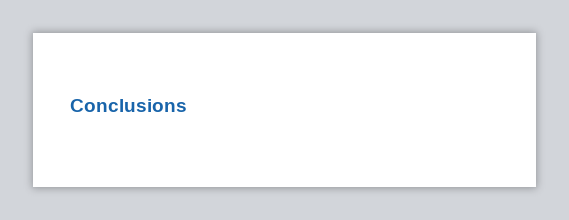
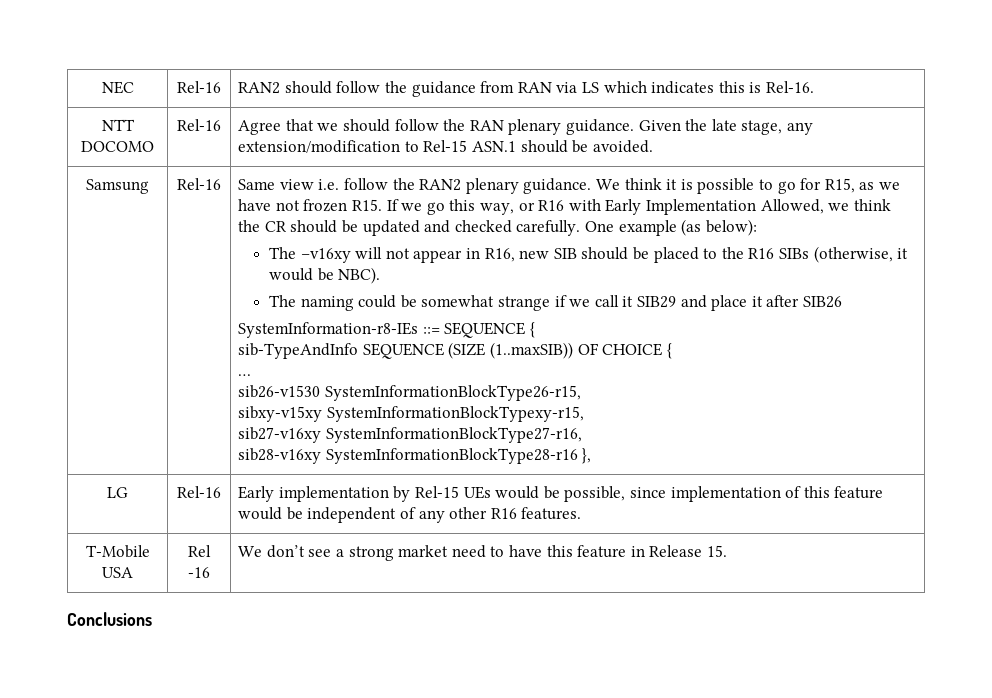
(70, 105) none -> [101,81,134,94] [177,81,221,93] [238,81,814,97] [101,119,135,131] [81,141,154,152] [177,119,221,131] [238,119,813,135] [238,140,653,153] [86,179,149,194] [177,178,221,190] [238,178,900,194] [238,199,891,215] [238,219,757,236] [269,246,909,263] [269,267,381,284] [269,295,842,311] [238,322,536,338] [238,342,672,359] [238,374,252,376] [238,385,581,401] [238,406,584,422] [238,427,582,443] [238,448,592,464] [107,487,128,498] [177,486,221,498] [238,486,884,502] [238,507,582,523] [85,545,150,558] [102,567,133,578] [188,545,211,557] [188,567,210,578] [238,545,727,561] NEC | Rel-16 | RAN2 should follow the guidance from RAN via LS which indicates this is Rel-16. // NTT DOCOMO | Rel-16 | Agree that we should follow the RAN plenary guidance. Given the late stage, any extension/modification to Rel-15 ASN.1 should be avoided. // Samsung | Rel-16 | Same view i.e. follow the RAN2 plenary guidance. We think it is possible to go for R15, as we have not frozen R15. If we go this way, or R16 with Early Implementation Allowed, we think the CR should be updated and checked carefully. One example (as below): // The –v16xy will not appear in R16, new SIB should be placed to the R16 SIBs (otherwise, it would be NBC). // The naming could be somewhat strange if we call it SIB29 and place it after SIB26 // SystemInformation-r8-IEs ::= SEQUENCE { // sib-TypeAndInfo SEQUENCE (SIZE (1..maxSIB)) OF CHOICE { // … // sib26-v1530 SystemInformationBlockType26-r15, // sibxy-v15xy SystemInformationBlockTypexy-r15, // sib27-v16xy SystemInformationBlockType27-r16, // sib28-v16xy SystemInformationBlockType28-r16 }, // LG | Rel-16 | Early implementation by Rel-15 UEs would be possible, since implementation of this feature would be independent of any other R16 features. // T-Mobile USA | Rel -16 | We don’t see a strong market need to have this feature in Release 15. //

